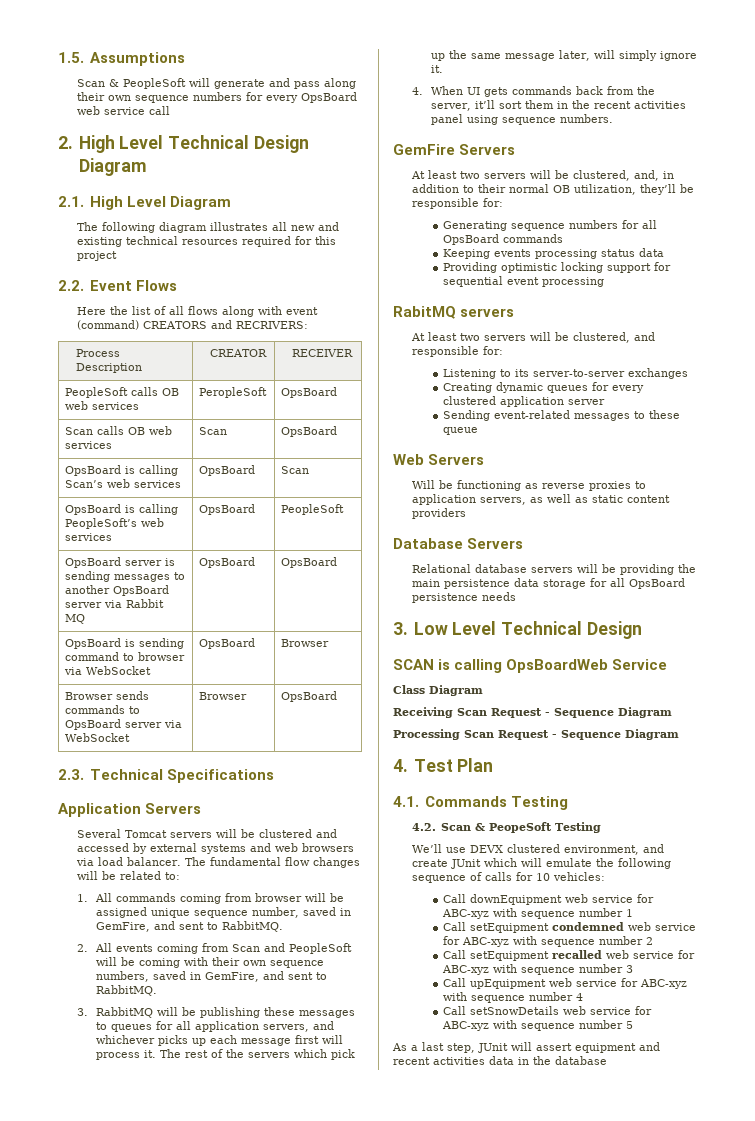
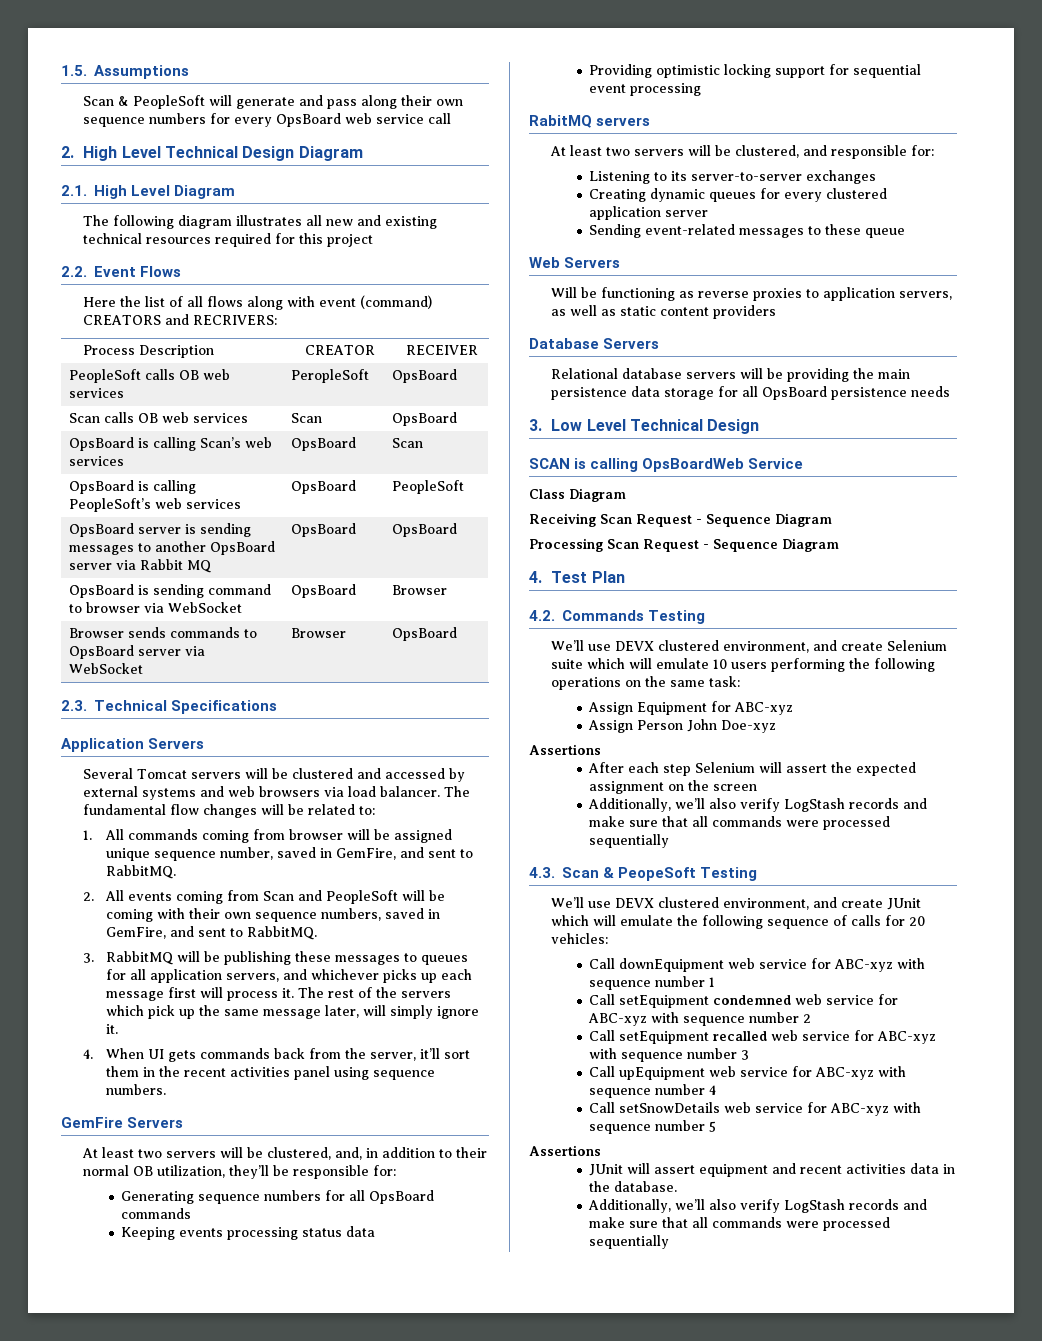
[393,796,419,807] 4.1. -> [529,610,555,621] 4.2.
[411,823,436,831] 4.2. -> [551,640,948,653] [551,658,936,672] [551,676,741,690] [588,701,794,715] [588,719,777,733] [529,744,601,755] [588,762,917,776] [589,780,758,794] [588,798,928,812] [589,816,891,830] [589,834,670,848] [529,867,555,878] We’ll use DEVX clustered environment, and create Selenium suite which will emulate 10 users performing the following operations on the same task: // Assign Equipment for ABC-xyz // Assign Person John Doe-xyz // Assertions // After each step Selenium will assert the expected assignment on the screen // Additionally, we’ll also verify LogStash records and make sure that all commands were processed sequentially // 4.3.
[535,873,550,881] 10 -> [909,916,926,926] 20
[392,1042,475,1053] As a last step, -> [529,1145,601,1156] Assertions //
[555,1056,607,1065] database -> [614,1181,678,1192] [588,1199,928,1213] [589,1217,891,1231] [589,1235,670,1249] database. // Additionally, we’ll also verify LogStash records and make sure that all commands were processed sequentially

